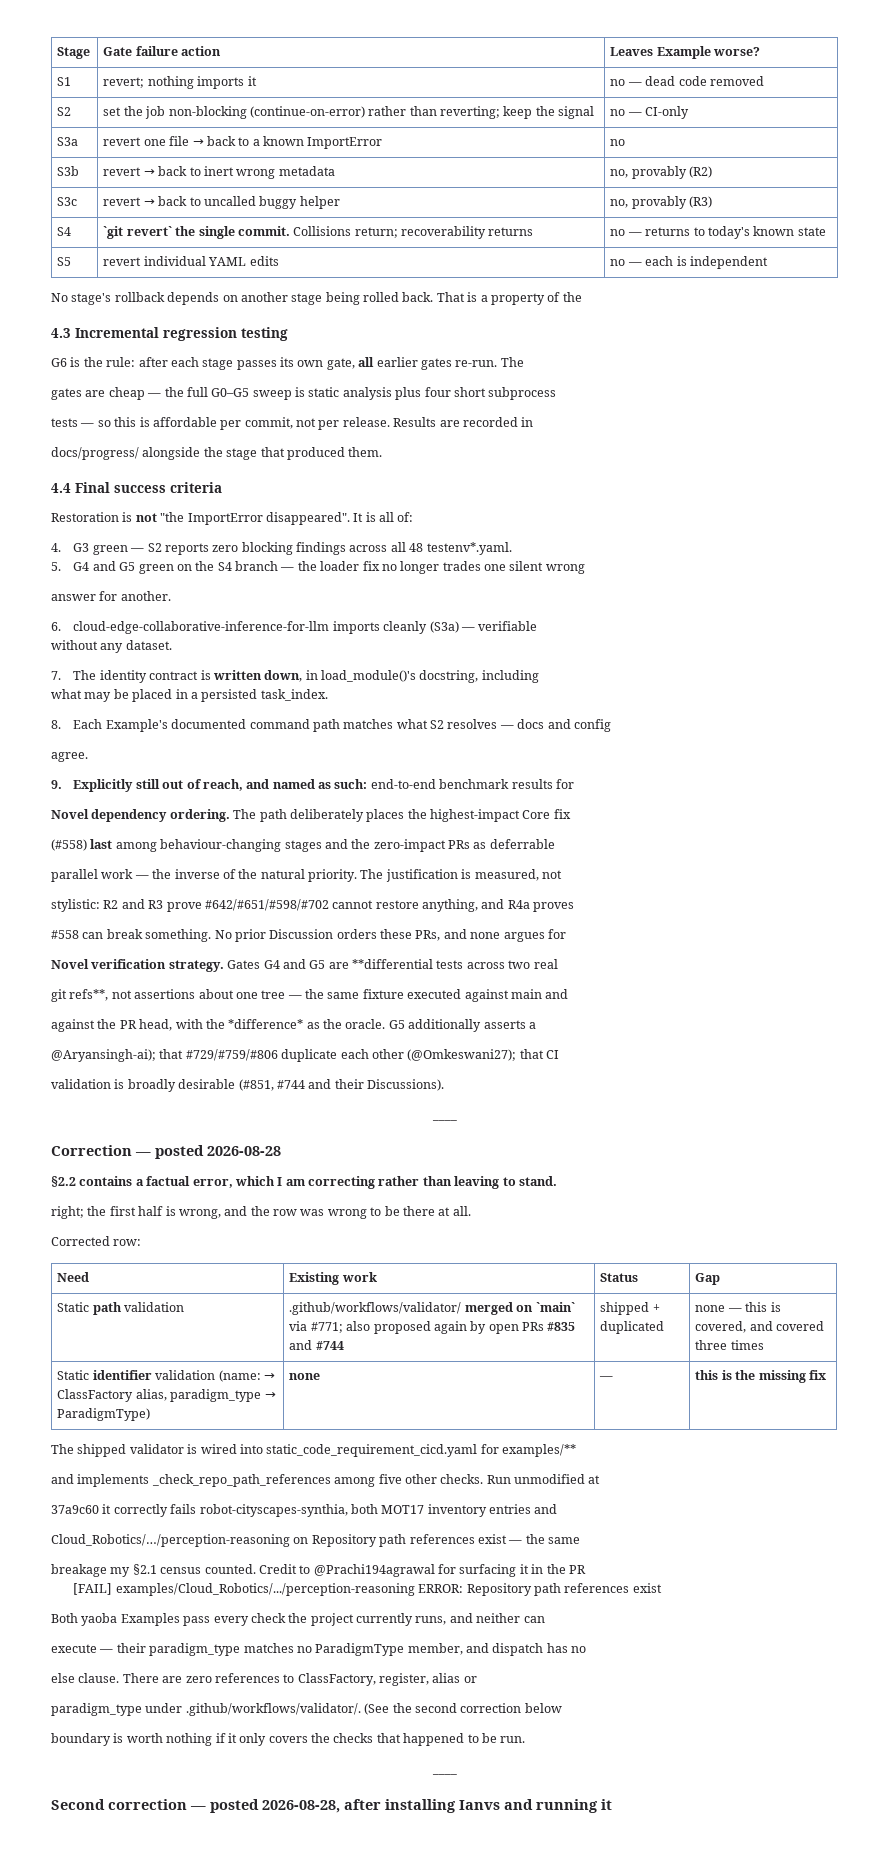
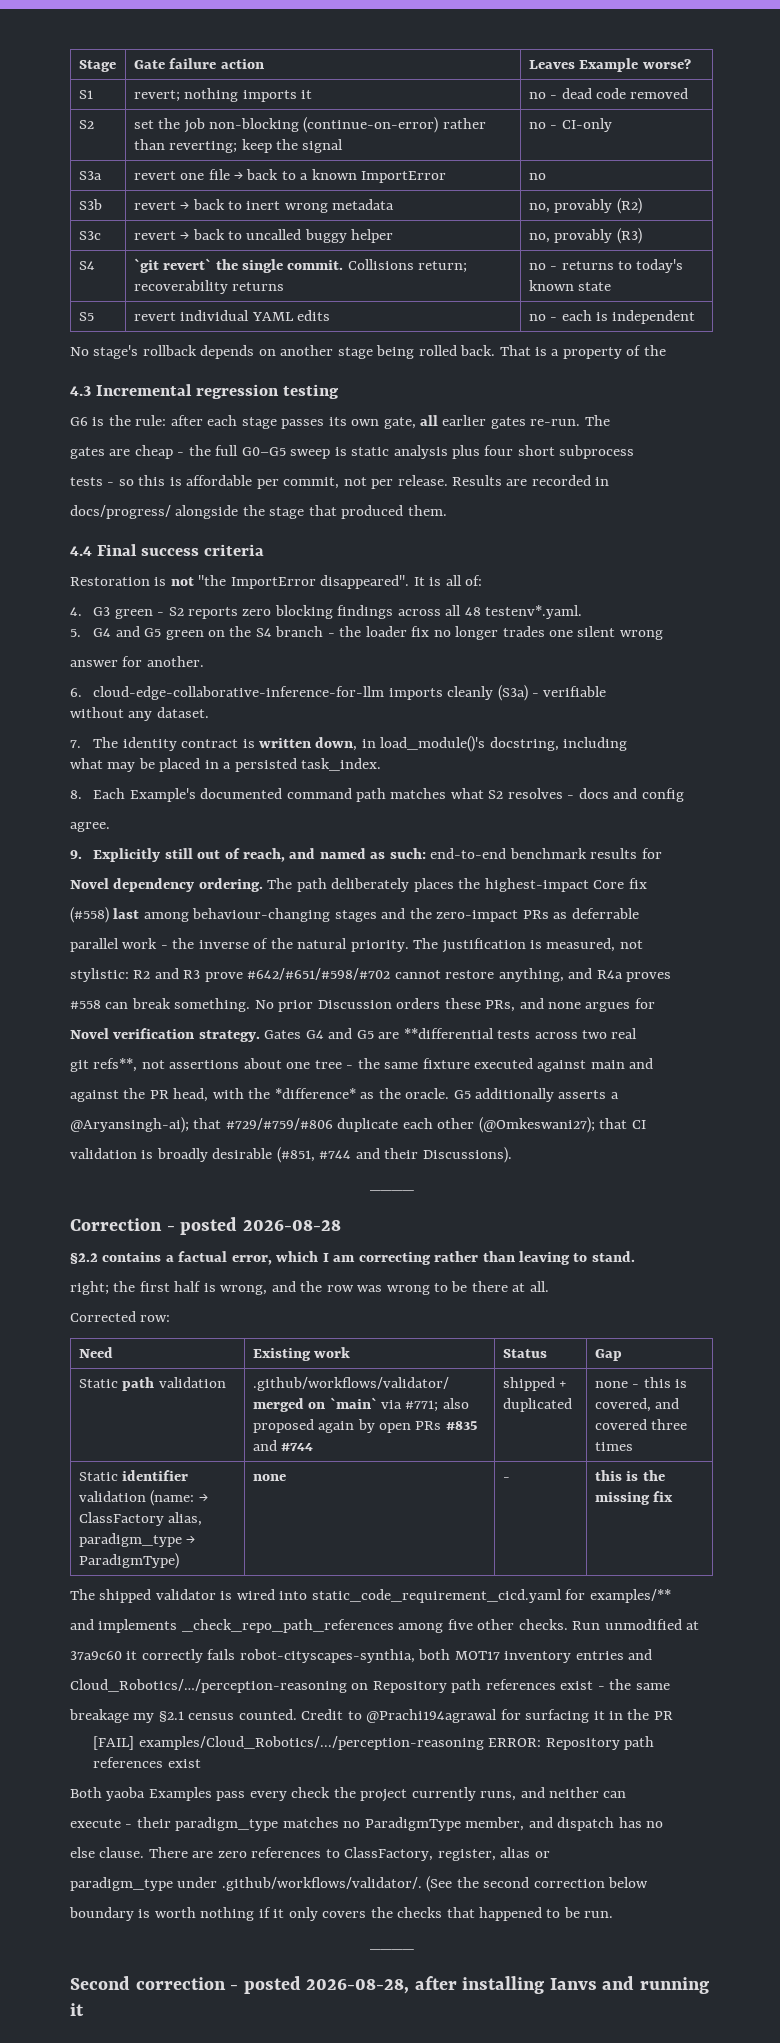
[627,82,642,86] — -> [550,95,558,99] -
[627,112,642,116] — -> [550,125,558,129] -
[627,232,642,236] — -> [550,266,558,270] -
[627,262,642,266] — -> [550,317,558,321] -
[147,393,162,397] — -> [177,452,185,456] -
[80,423,95,427] — -> [107,482,115,486] -
[130,548,145,552] — -> [157,612,165,616] -
[280,567,295,571] — -> [327,633,335,637] -
[460,627,475,631] — -> [532,693,540,697] -
[499,725,514,729] — -> [567,795,575,799] -
[134,875,149,879] — -> [160,945,168,949] -
[287,995,302,999] — -> [346,1065,354,1069] -
[135,1152,151,1156] — -> [166,1226,175,1231] -
[727,1308,742,1312] — -> [632,1384,640,1388] -
[599,1376,614,1380] — -> [502,1477,510,1481] -
[508,1540,523,1544] — -> [597,1686,605,1690] -
[99,1649,114,1653] — -> [125,1824,133,1828] -
[190,1806,206,1810] — -> [230,1985,239,1990] -

